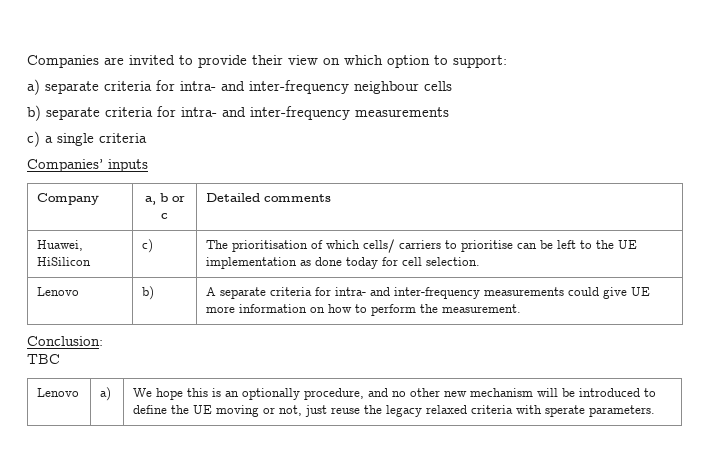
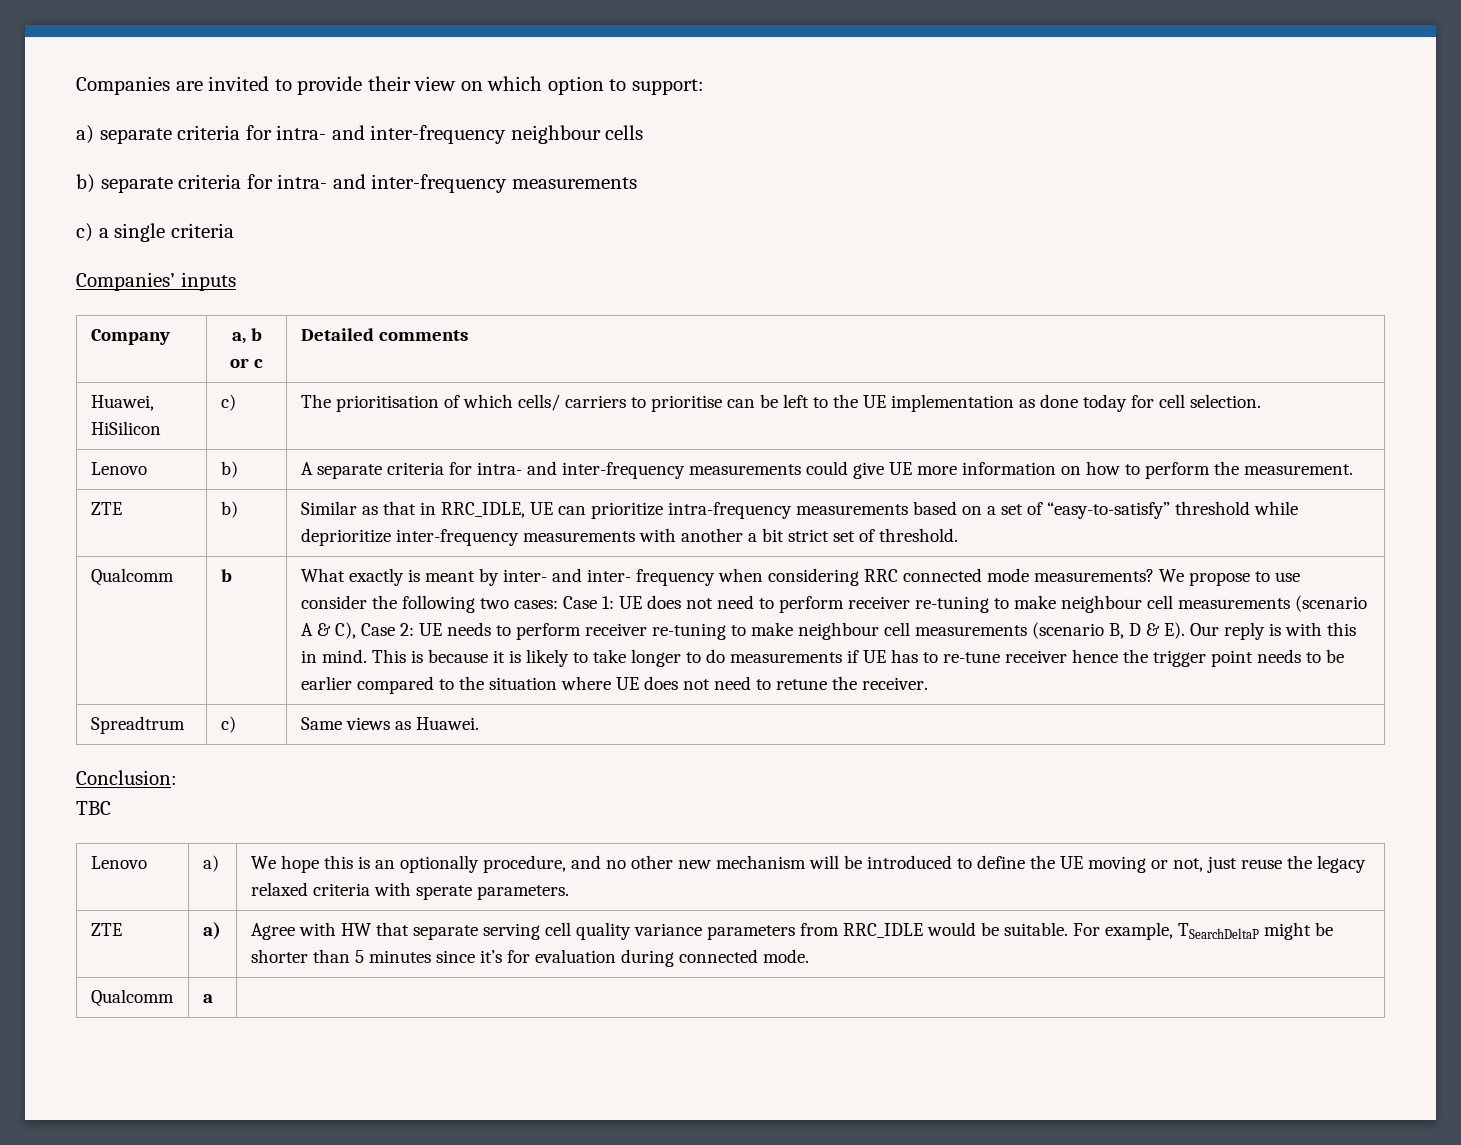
(522, 308) none -> [90,502,122,515] [220,501,238,518] [300,501,1298,519] [300,528,958,546] [90,568,174,586] [220,569,232,582] [300,568,1300,586] [300,595,1367,613] [300,622,1356,640] [300,649,1344,667] [300,676,928,694] [90,716,185,734] [220,716,236,733] [300,717,479,730] // ZTE | b) | Similar as that in RRC_IDLE, UE can prioritize intra-frequency measurements based on a set of “easy-to-satisfy” threshold while deprioritize inter-frequency measurements with another a bit strict set of threshold. // Qualcomm | b | What exactly is meant by inter- and inter- frequency when considering RRC connected mode measurements? We propose to use consider the following two cases: Case 1: UE does not need to perform receiver re-tuning to make neighbour cell measurements (scenario A & C), Case 2: UE needs to perform receiver re-tuning to make neighbour cell measurements (scenario B, D & E). Our reply is with this in mind. This is because it is likely to take longer to do measurements if UE has to re-tune receiver hence the trigger point needs to be earlier compared to the situation where UE does not need to retune the receiver. // Spreadtrum | c) | Same views as Huawei.
(656, 411) none -> [90,923,122,936] [202,922,221,940] [250,922,1333,940] [250,949,809,967] [90,989,174,1007] [202,994,213,1003] // ZTE | a) | Agree with HW that separate serving cell quality variance parameters from RRC_IDLE would be suitable. For example, TSearchDeltaP might be shorter than 5 minutes since it’s for evaluation during connected mode. // Qualcomm | a |

